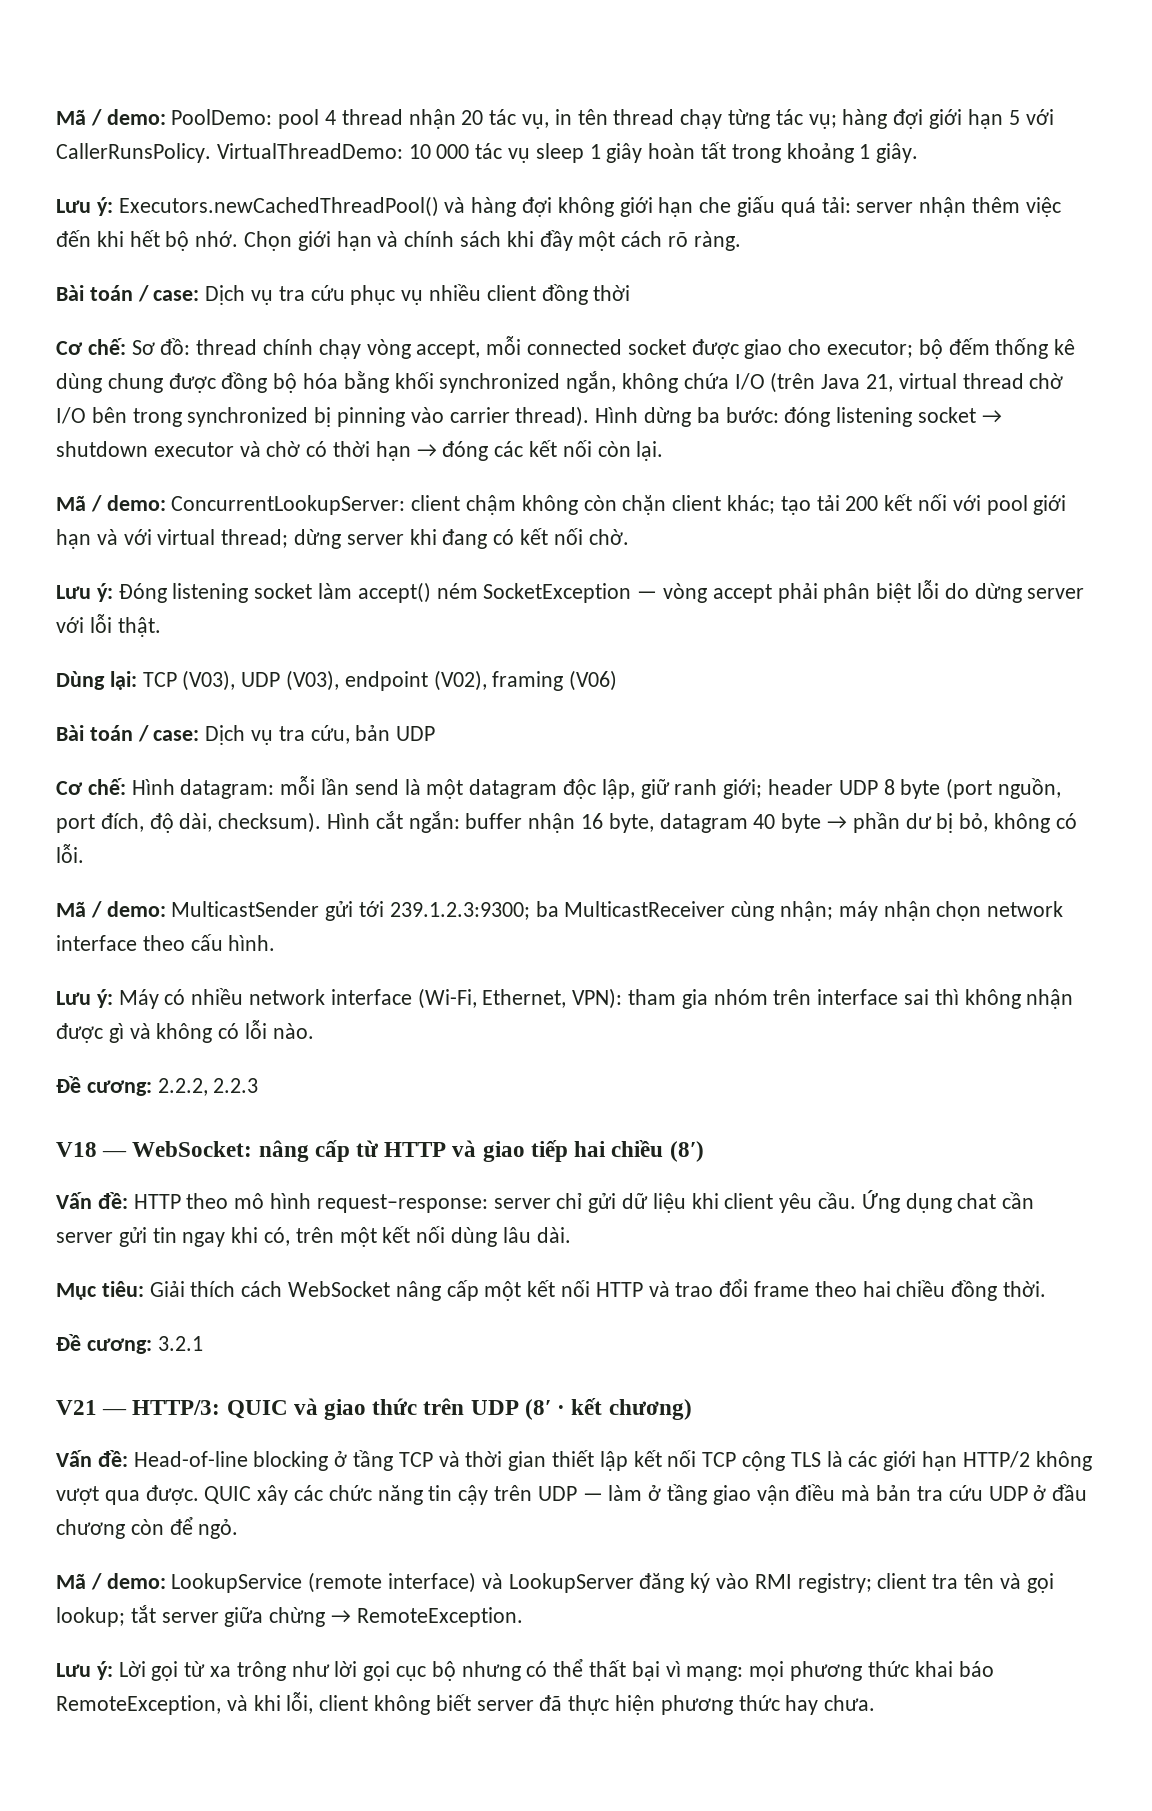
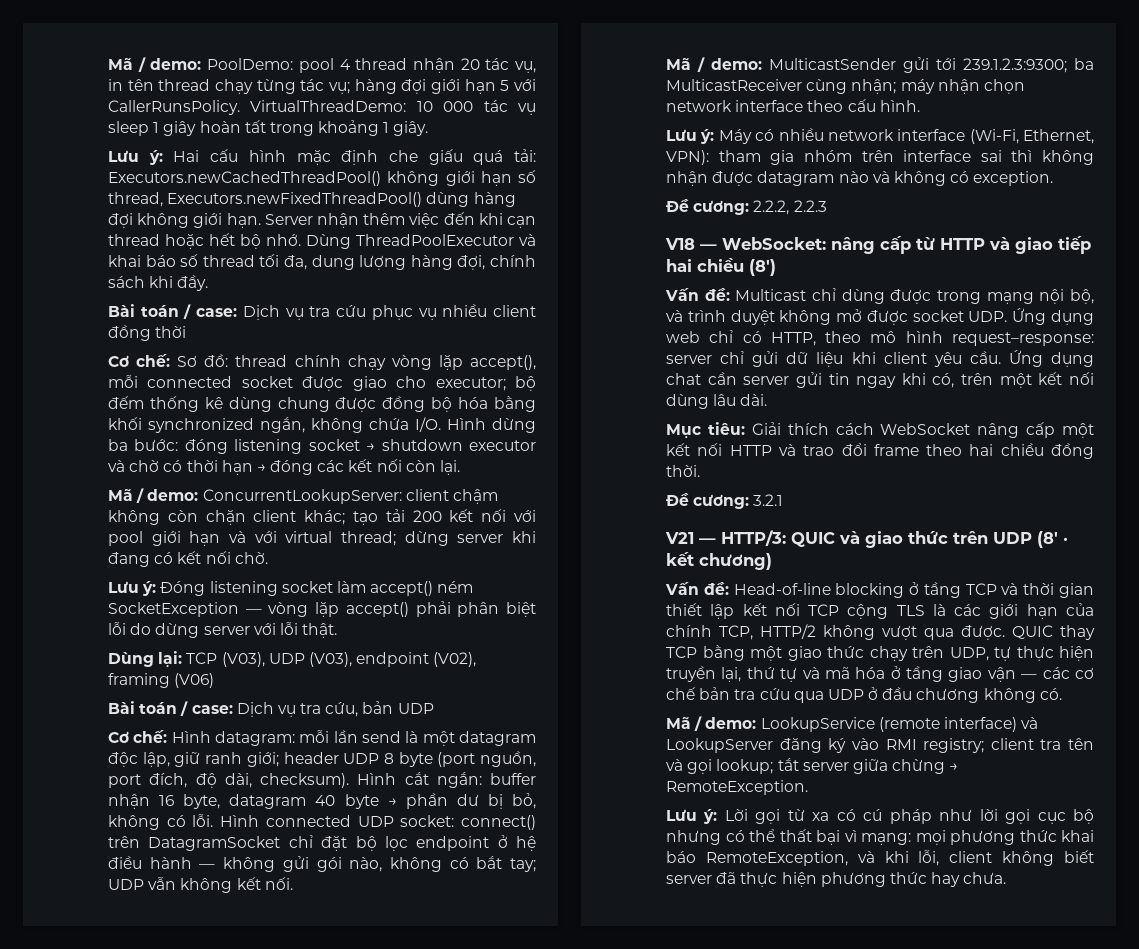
[118,196,914,217] Executors.newCachedThreadPool() và hàng đợi không giới hạn che giấu quá tải: server -> [173,149,536,165] [108,170,536,186] [108,192,516,207] [108,213,313,228] Hai cấu hình mặc định che giấu quá tải: Executors.newCachedThreadPool() không giới hạn số thread, Executors.newFixedThreadPool() dùng hàng đợi không giới hạn. Server
[129,230,741,251] hết bộ nhớ. Chọn giới hạn và chính sách khi đầy một cách rõ ràng. -> [506,216,536,228] [108,233,536,249] [108,254,536,270] [108,275,209,291] cạn thread hoặc hết bộ nhớ. Dùng ThreadPoolExecutor và khai báo số thread tối đa, dung lượng hàng đợi, chính sách khi đầy.
[416,340,481,359] accept, -> [438,355,536,370] lặp accept(),
[734,372,1064,393] [56,406,590,427] I/O (trên Java 21, virtual thread chờ I/O bên trong synchronized bị pinning vào carrier thread). -> [415,417,441,432] I/O.
[712,584,772,603] accept -> [315,602,409,617] lặp accept()
(84, 853) none -> [220,815,536,830] [108,835,536,851] [108,856,536,872] [108,877,293,893] Hình connected UDP socket: connect() trên DatagramSocket chỉ đặt bộ lọc endpoint ở hệ điều hành — không gửi gói nào, không có bắt tay; UDP vẫn không kết nối.
[108,1023,124,1043] gì -> [757,171,869,186] datagram nào
[245,1020,314,1039] lỗi nào. -> [973,171,1054,186] exception.
[133,1194,181,1209] HTTP -> [735,288,1094,304] [666,308,1094,325] [666,330,816,346] Multicast chỉ dùng được trong mạng nội bộ, và trình duyệt không mở được socket UDP. Ứng dụng web chỉ có HTTP,
(958, 1461) none -> [1066,603,1094,616] [666,625,753,640] của chính TCP,
[257,1484,871,1505] xây các chức năng tin cậy trên UDP — làm ở tầng giao vận điều mà -> [1060,625,1095,640] [666,645,1094,661] [666,666,1094,682] [666,687,696,700] thay TCP bằng một giao thức chạy trên UDP, tự thực hiện truyền lại, thứ tự và mã hóa ở tầng giao vận — các cơ chế
(983, 1493) none -> [793,691,824,703] qua
[130,1517,239,1539] còn để ngỏ. -> [983,688,1062,703] không có.
[236,1661,286,1681] trông -> [836,809,932,824] có cú pháp

